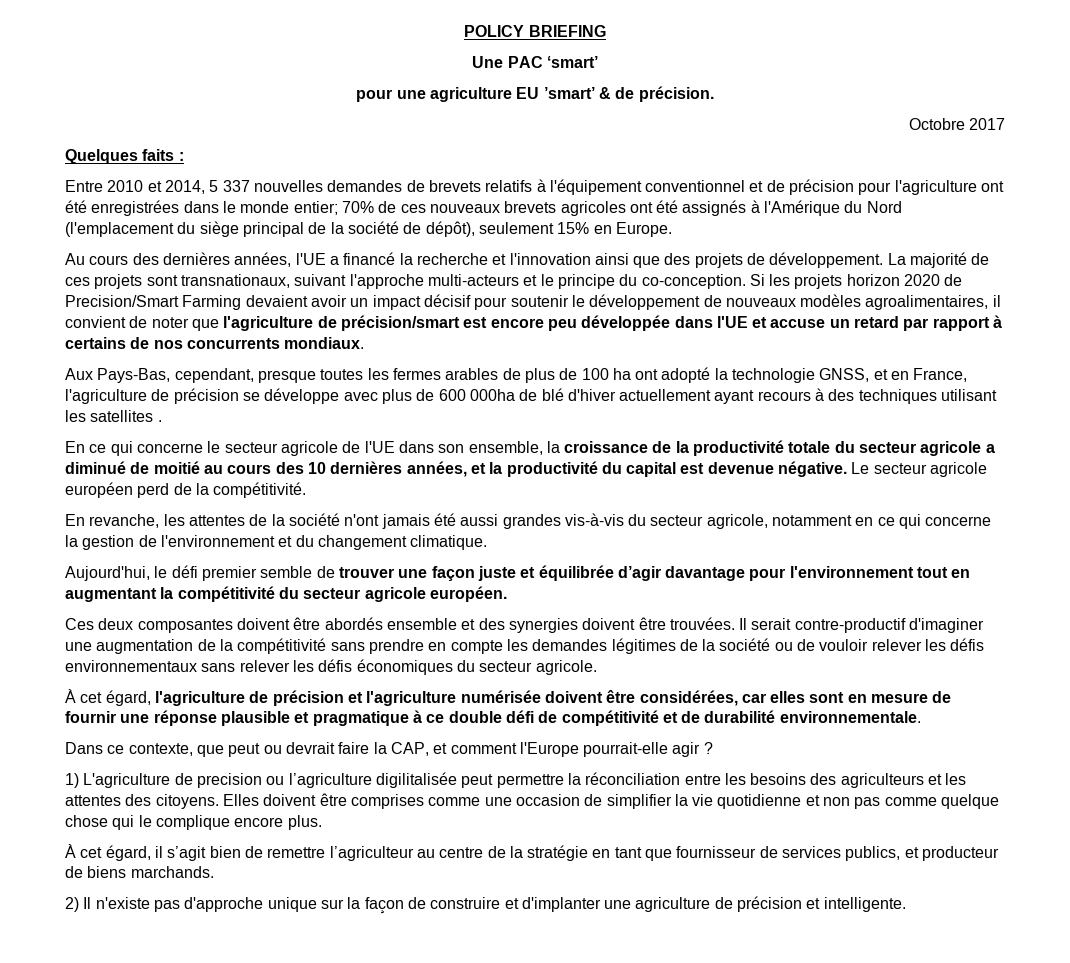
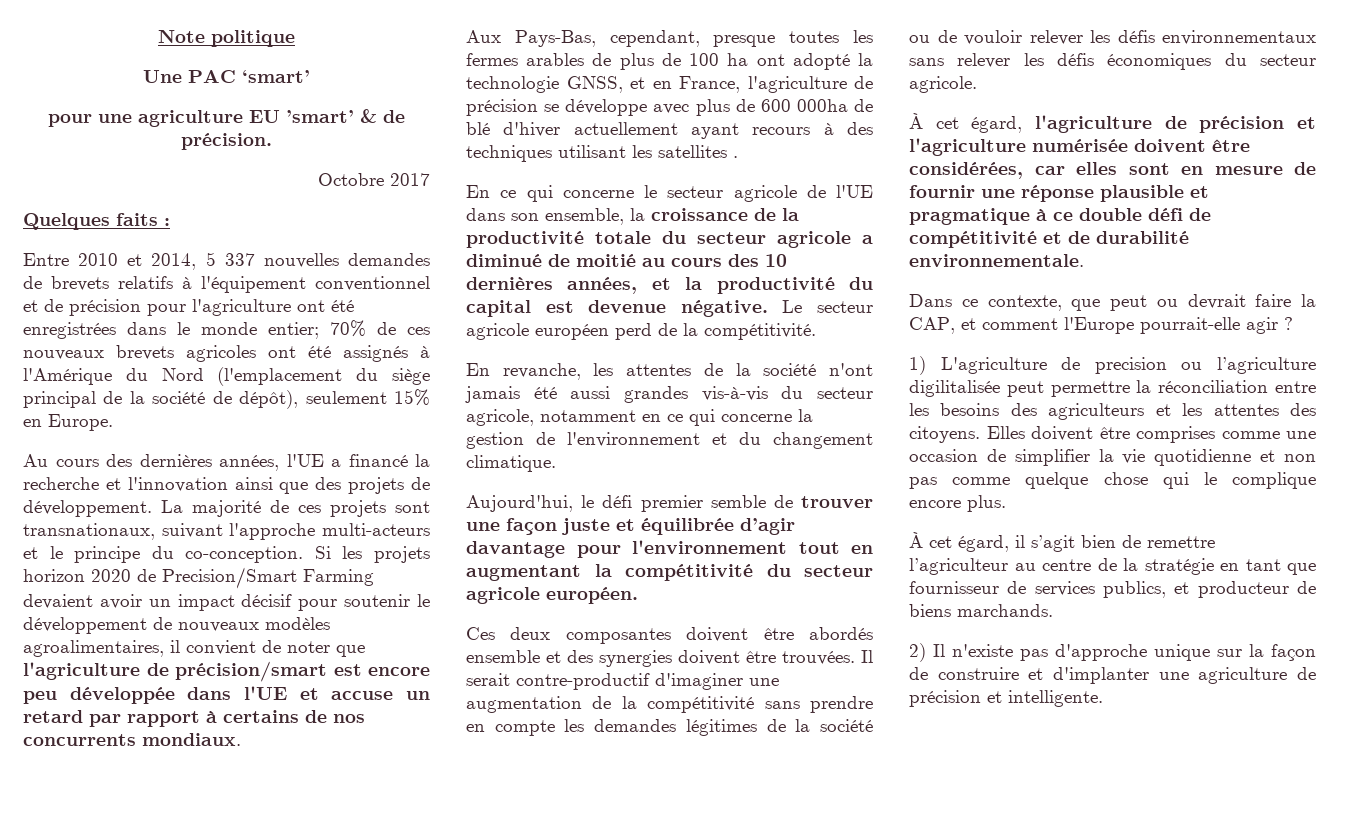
[464,25,606,37] POLICY BRIEFING -> [158,30,295,47] Note politique

